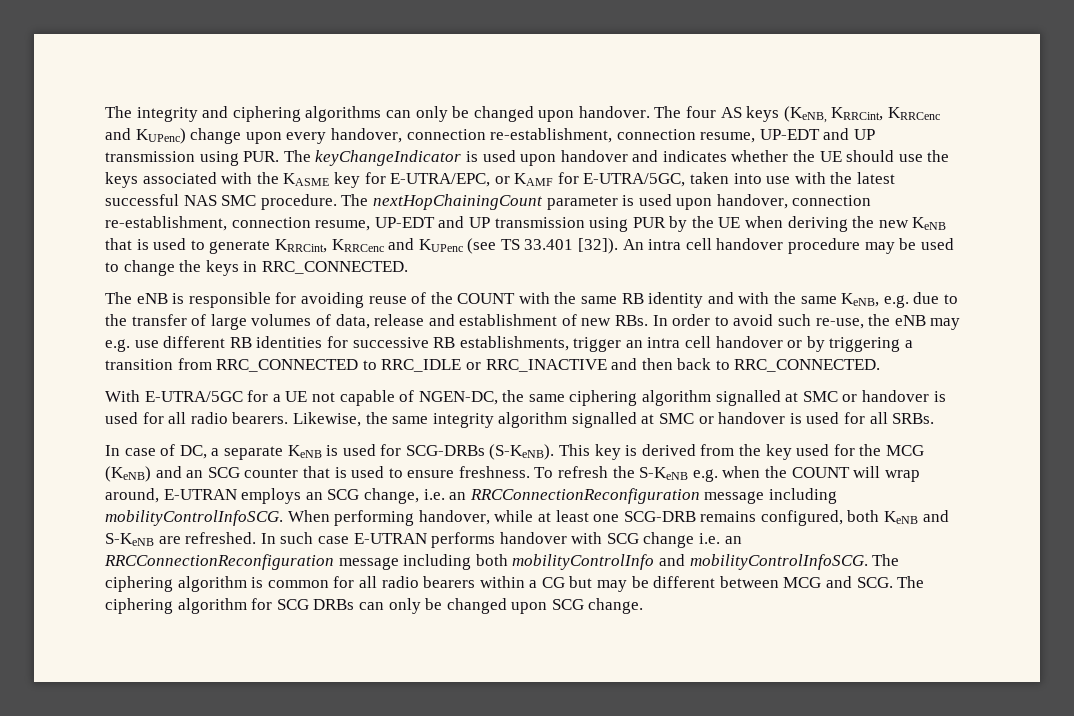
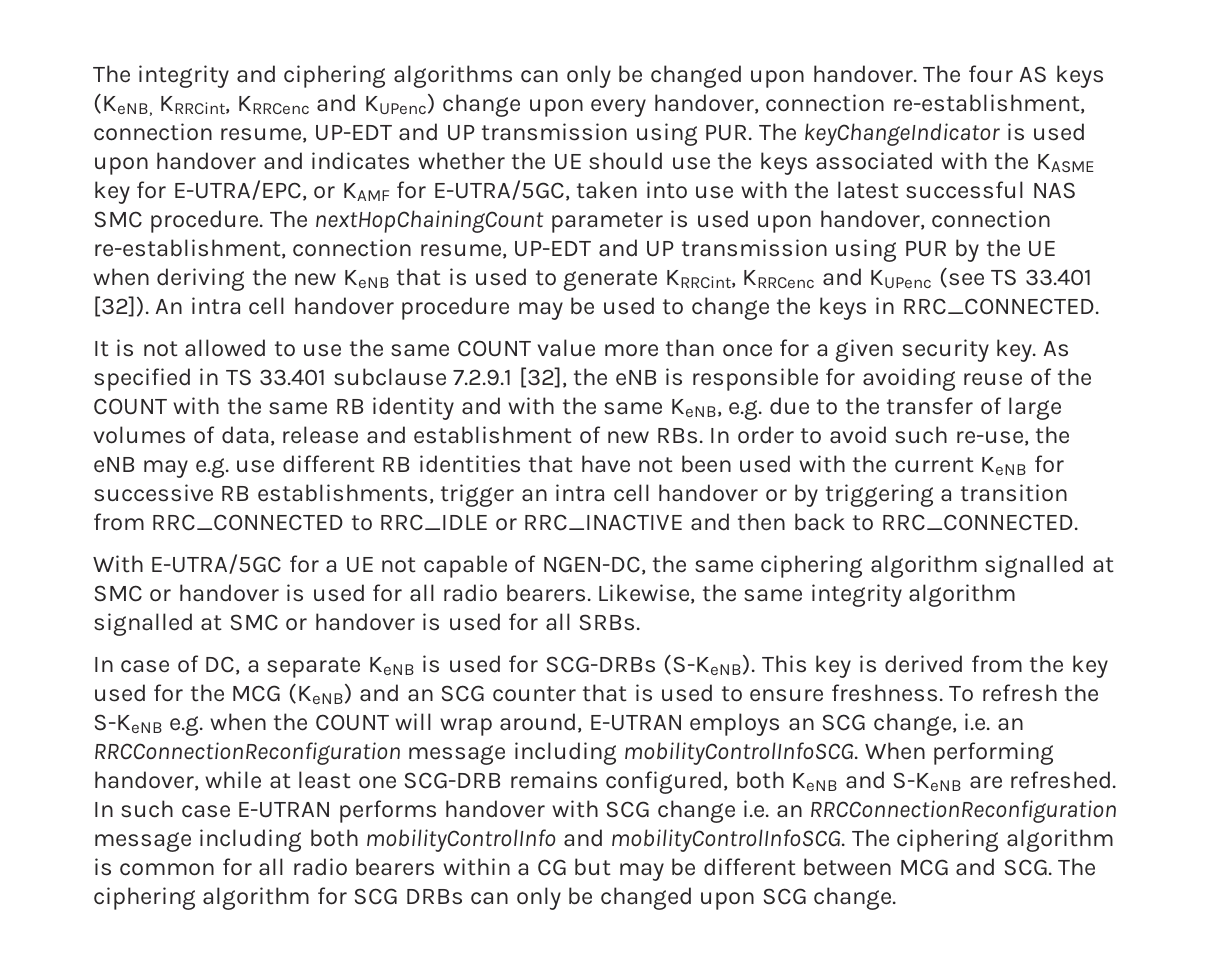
[105,292,132,304] The -> [93,339,1070,362] [93,367,609,391] It is not allowed to use the same COUNT value more than once for a given security key. As specified in TS 33.401 subclause 7.2.9.1 [32], the
(323, 342) none -> [528,455,1028,476] that have not been used with the current KeNB

